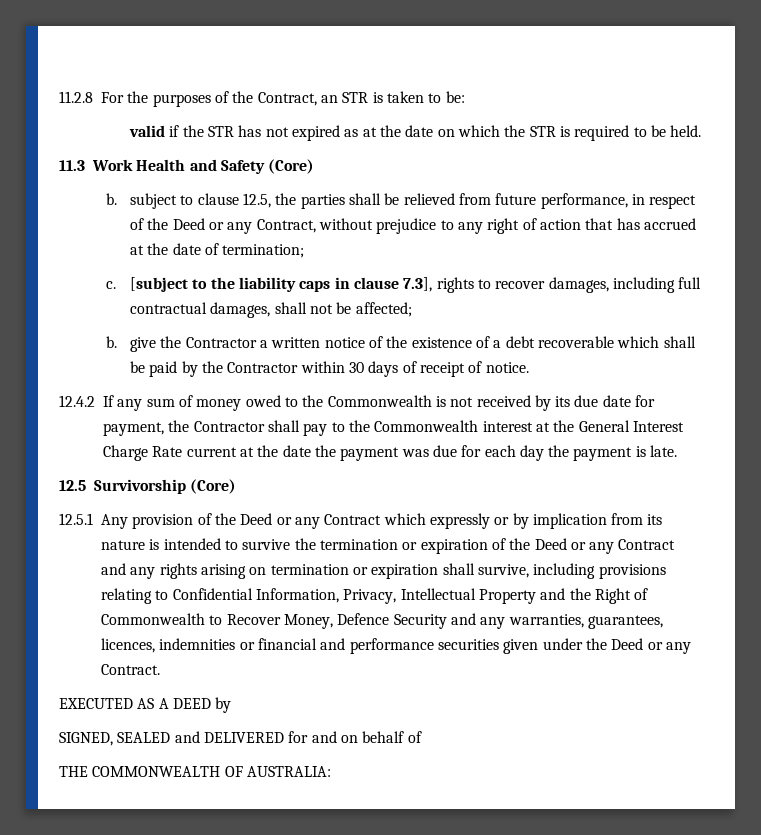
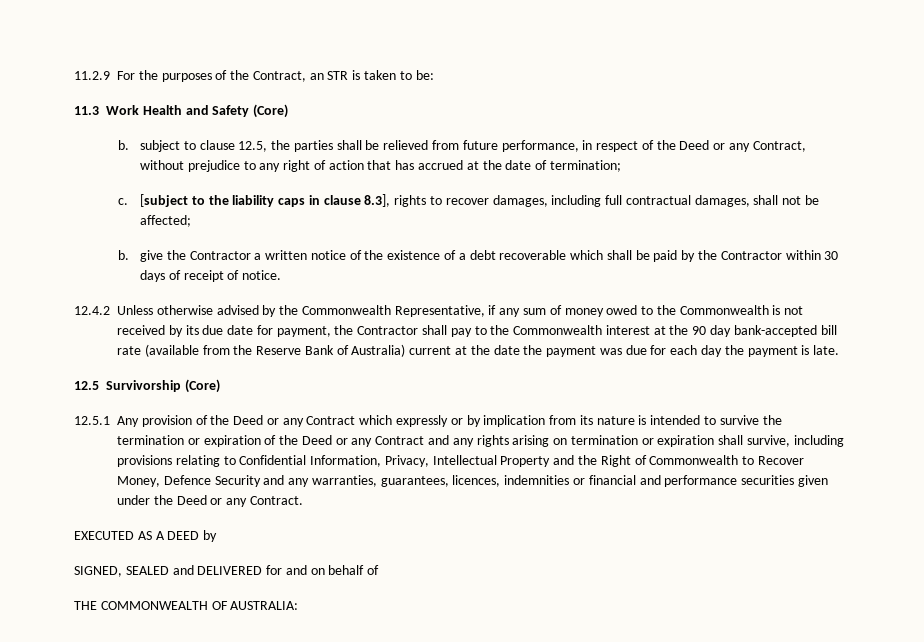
[59,91,93,103] 11.2.8 -> [74,71,110,80] 11.2.9
[129,125,702,141] // valid if the STR has not expired as at the date on which the STR is required to be held. -> (434, 75) none
[403,277,433,292] 7.3], -> [364,194,391,207] 8.3],
[103,395,114,407] If -> [117,305,497,317] Unless otherwise advised by the Commonwealth Representative, if
[578,420,684,432] [103,445,183,461] General Interest Charge Rate -> [692,325,837,337] [117,344,406,357] 90 day bank-accepted bill rate (available from the Reserve Bank of Australia)

